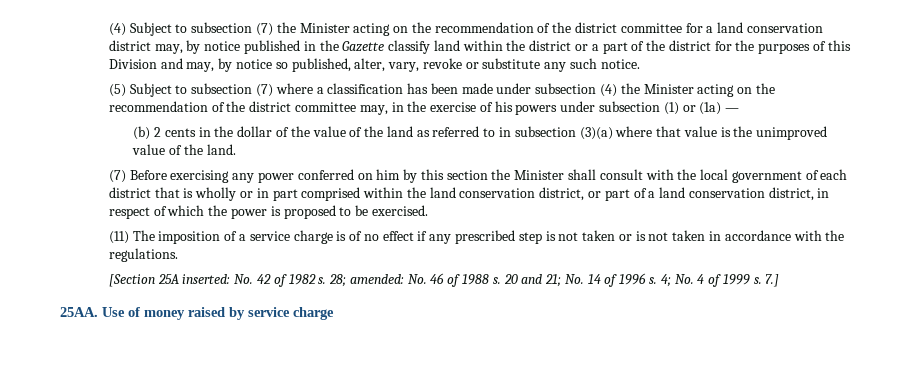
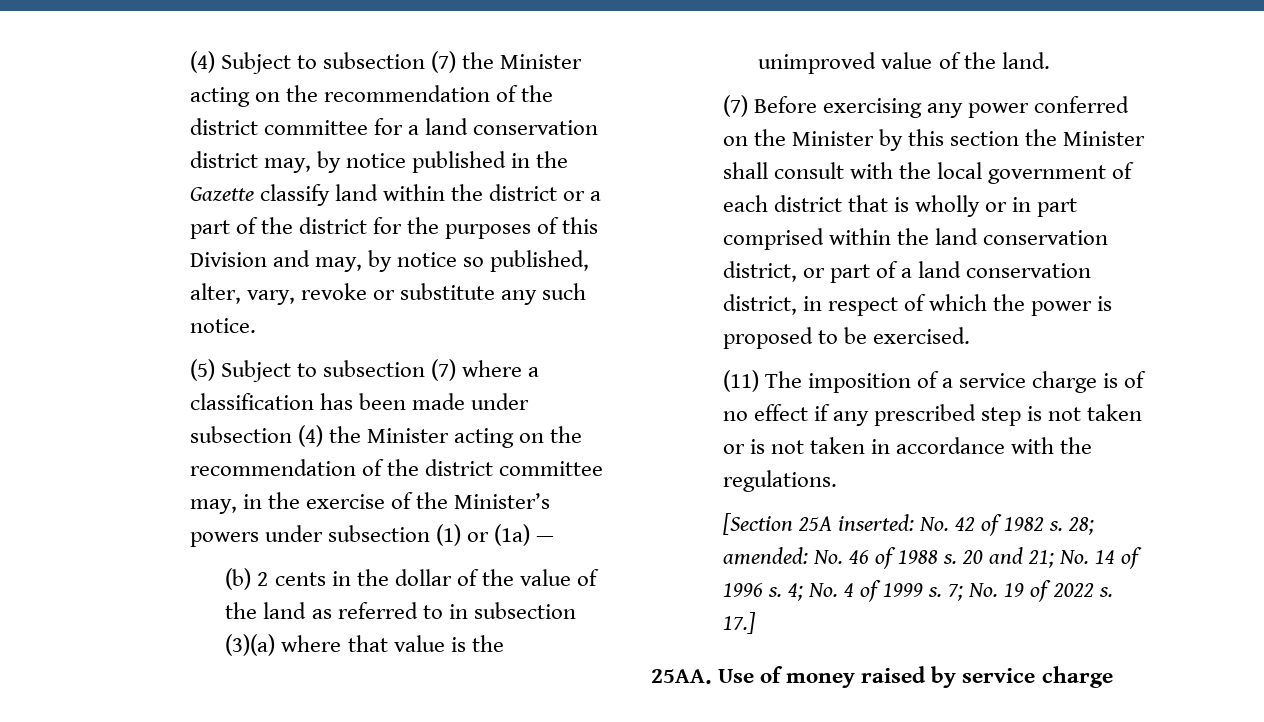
[494,101,513,112] his -> [415,492,551,509] the Minister’s
[376,169,401,180] him -> [753,129,874,146] the Minister
[765,274,780,287] 7.] -> [948,580,1113,602] [722,612,756,634] 7; No. 19 of 2022 s. 17.]

